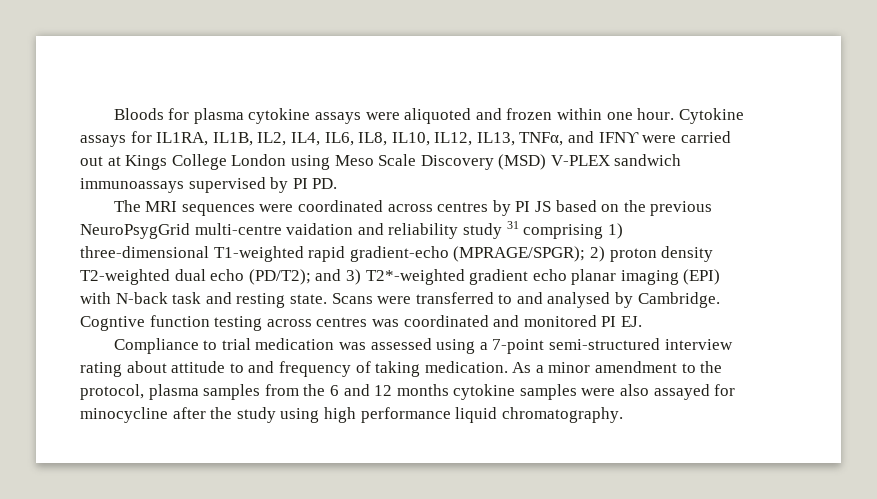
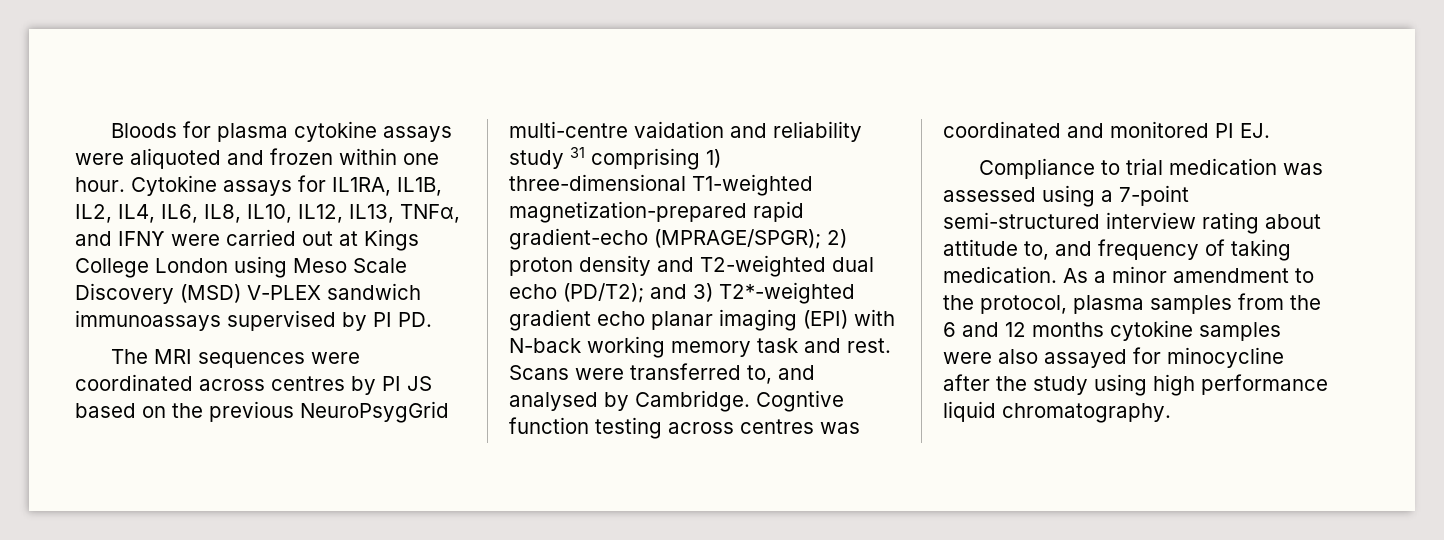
(304, 254) none -> [509,201,747,223] magnetization-prepared
(714, 254) none -> [657,257,694,272] and
[172,292,327,308] task and resting state. -> [587,336,891,358] working memory task and rest.
[498,294,513,304] to -> [747,365,772,384] to,
[229,363,244,373] to -> [1024,241,1049,260] to,

